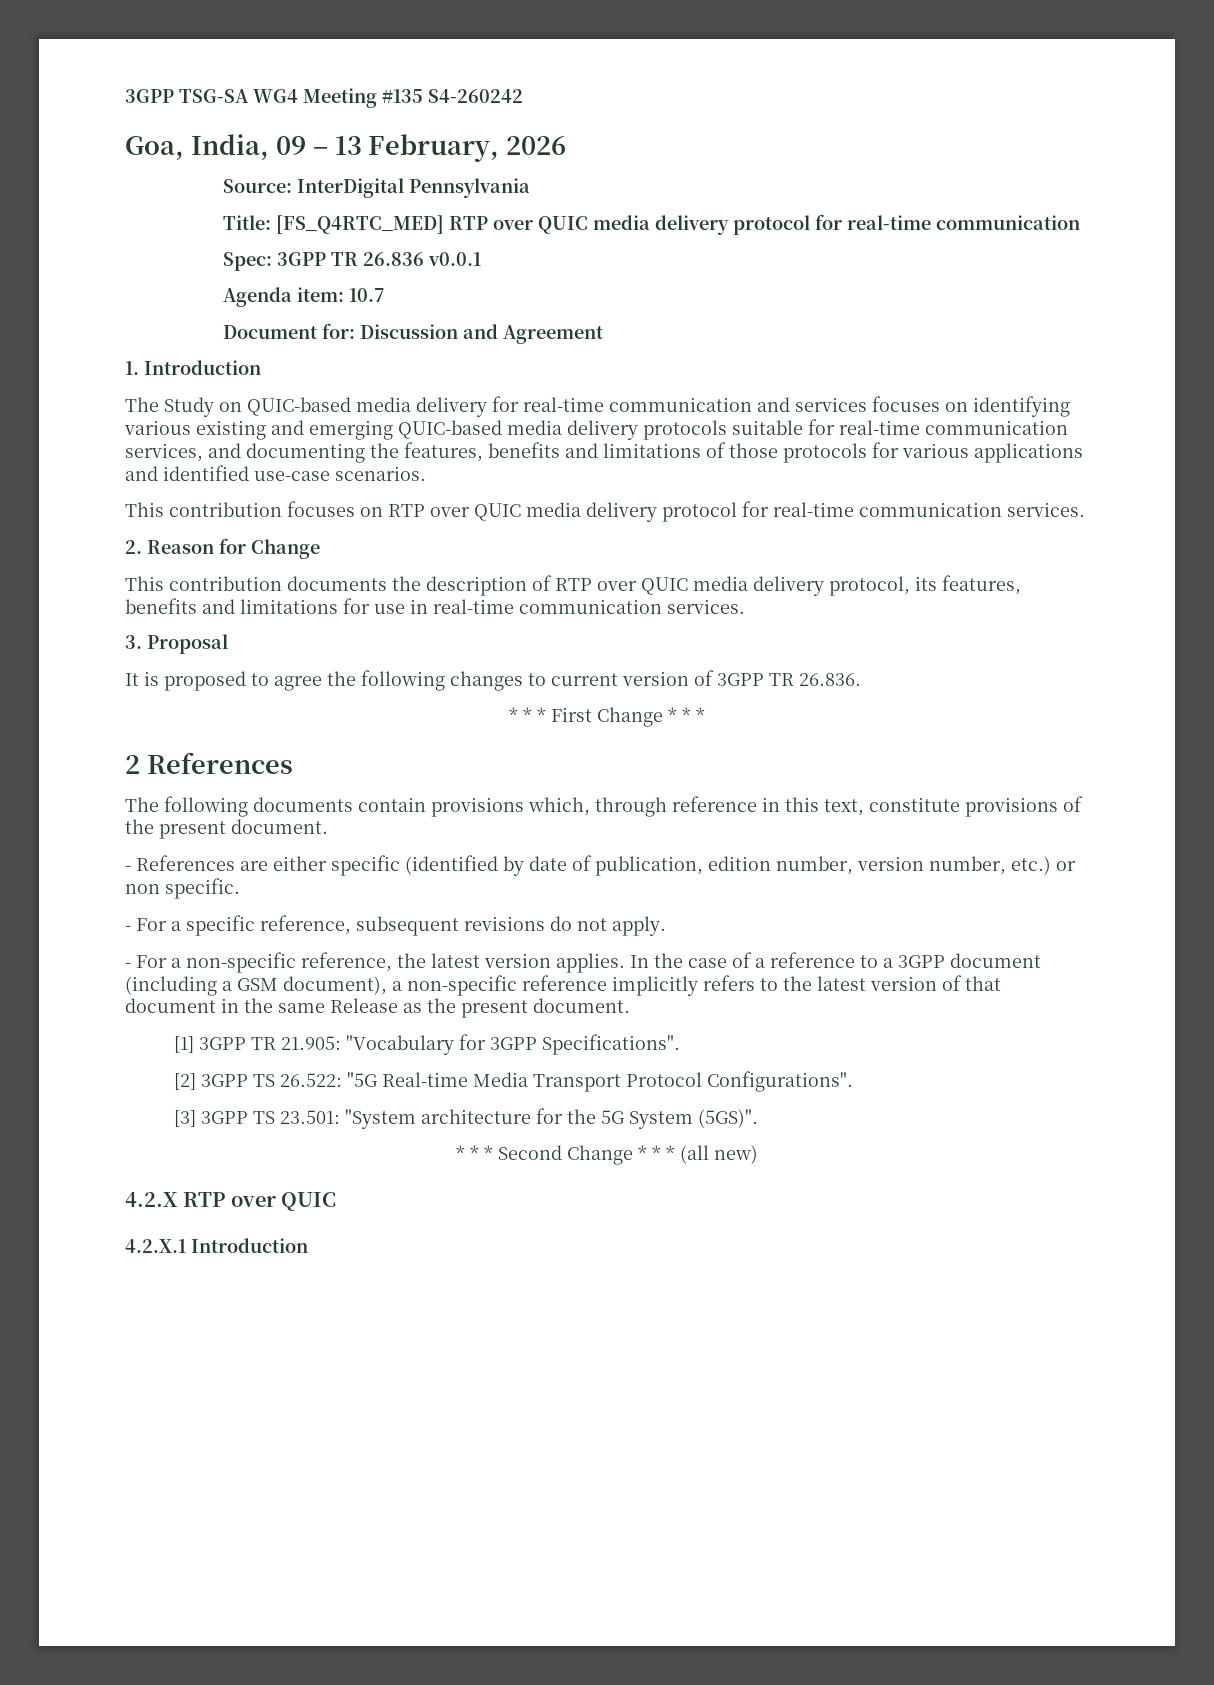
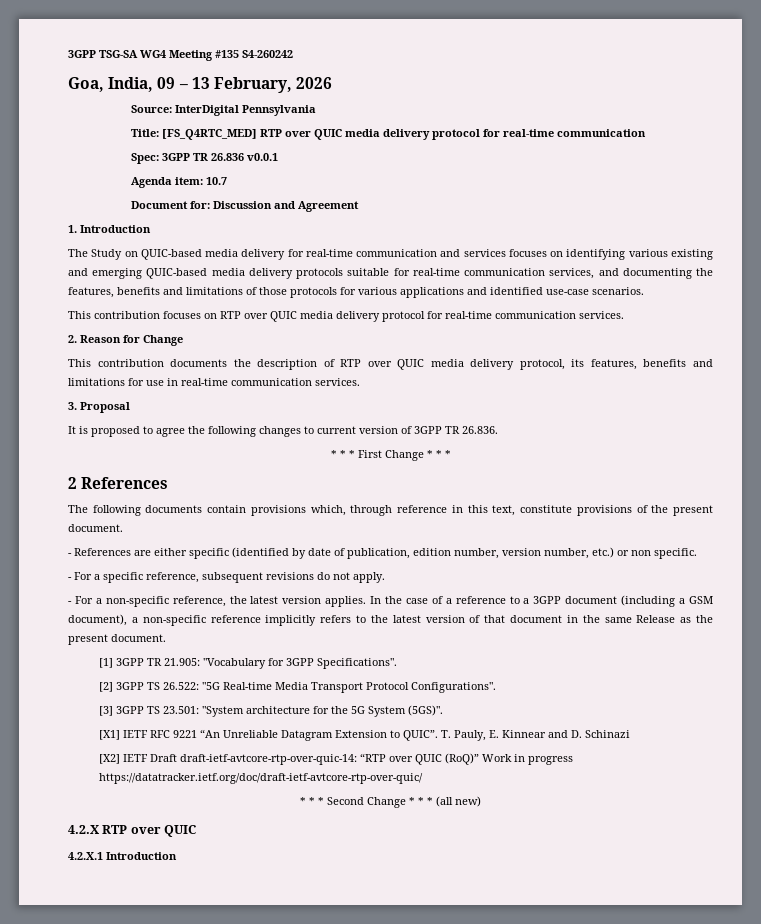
(758, 1118) none -> [99,729,631,741] [99,753,574,765] [99,773,424,784] // [X1] IETF RFC 9221 “An Unreliable Datagram Extension to QUIC”. T. Pauly, E. Kinnear and D. Schinazi // [X2] IETF Draft draft-ietf-avtcore-rtp-over-quic-14: “RTP over QUIC (RoQ)” Work in progress https://datatracker.ietf.org/doc/draft-ietf-avtcore-rtp-over-quic/

